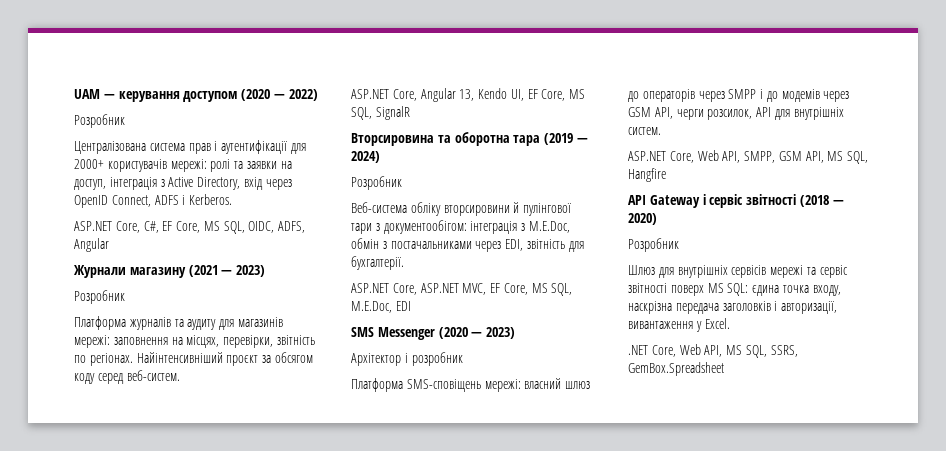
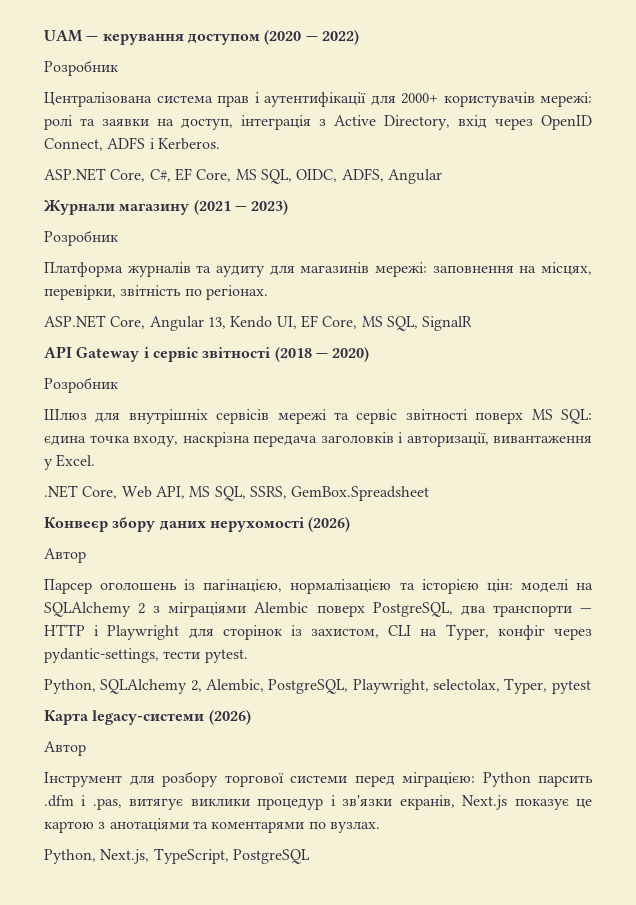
[136,352,313,366] [74,370,180,384] Найінтенсивніший проєкт за обсягом коду серед веб-систем. -> (268, 292) none
[351,132,588,146] [351,151,380,163] [351,176,402,190] [351,202,572,216] [351,220,570,234] [351,238,584,252] [351,256,404,270] [351,283,573,296] [351,301,411,313] [351,327,516,340] [351,352,463,366] [351,378,591,392] [628,89,850,102] [628,107,844,120] [628,127,661,135] [628,150,869,164] [628,168,666,182] // Вторсировина та оборотна тара (2019 — 2024) // Розробник // Веб-система обліку вторсировини й пулінгової тари з документообігом: інтеграція з M.E.Doc, обмін з постачальниками через EDI, звітність для бухгалтерії. // ASP.NET Core, ASP.NET MVC, EF Core, MS SQL, M.E.Doc, EDI // SMS Messenger (2020 — 2023) // Архітектор і розробник // Платформа SMS-сповіщень мережі: власний шлюз до операторів через SMPP і до модемів через GSM API, черги розсилок, API для внутрішніх систем. // ASP.NET Core, Web API, SMPP, GSM API, MS SQL, Hangfire -> (473, 323) none
(724, 369) none -> [44,517,351,532] [44,548,86,563] [44,579,593,594] [44,602,592,617] [44,624,592,640] [44,648,248,663] [44,678,591,694] [44,710,251,725] [44,741,86,756] [44,771,593,787] [44,795,592,810] [44,818,380,833] [44,848,310,864] // Конвеєр збору даних нерухомості (2026) // Автор // Парсер оголошень із пагінацією, нормалізацією та історією цін: моделі на SQLAlchemy 2 з міграціями Alembic поверх PostgreSQL, два транспорти — HTTP і Playwright для сторінок із захистом, CLI на Typer, конфіг через pydantic-settings, тести pytest. // Python, SQLAlchemy 2, Alembic, PostgreSQL, Playwright, selectolax, Typer, pytest // Карта legacy-системи (2026) // Автор // Інструмент для розбору торгової системи перед міграцією: Python парсить .dfm і .pas, витягує виклики процедур і зв'язки екранів, Next.js показує це картою з анотаціями та коментарями по вузлах. // Python, Next.js, TypeScript, PostgreSQL

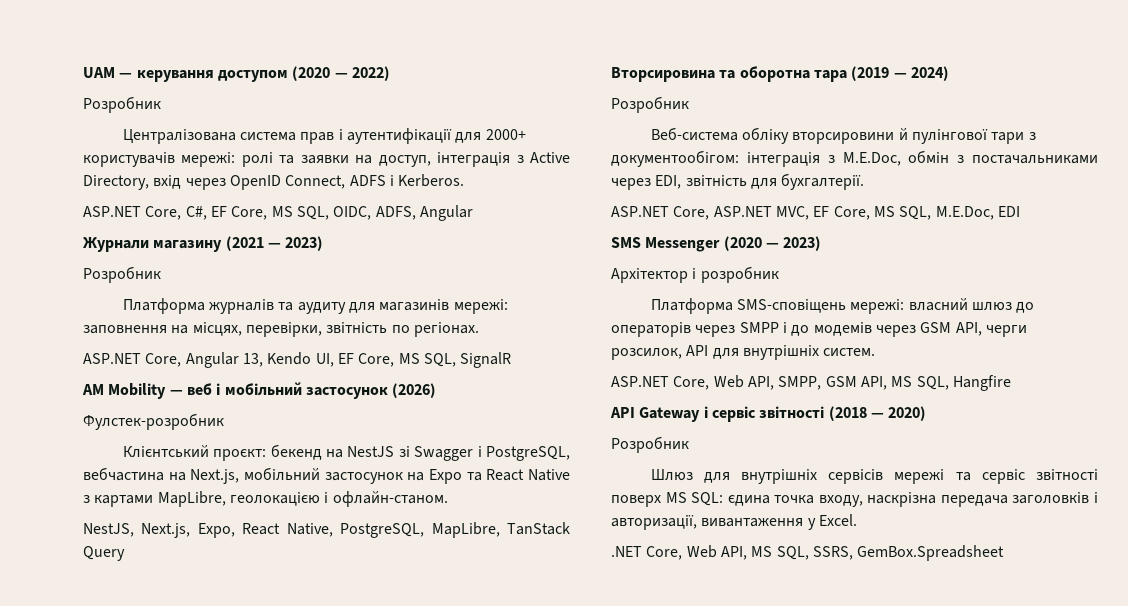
(473, 323) none -> [82,382,437,399] [83,413,224,430] [122,444,570,461] [83,467,570,484] [83,491,448,507] [83,522,570,538] [83,546,125,561] [611,66,949,82] [611,96,689,113] [650,127,1036,144] [611,150,1098,167] [611,173,865,190] [611,206,1020,220] [611,236,822,252] [611,266,779,283] [650,298,1035,314] [611,322,1027,337] [611,345,876,360] [611,375,1011,391] // AM Mobility — веб і мобільний застосунок (2026) // Фулстек-розробник // Клієнтський проєкт: бекенд на NestJS зі Swagger і PostgreSQL, вебчастина на Next.js, мобільний застосунок на Expo та React Native з картами MapLibre, геолокацією і офлайн-станом. // NestJS, Next.js, Expo, React Native, PostgreSQL, MapLibre, TanStack Query // Вторсировина та оборотна тара (2019 — 2024) // Розробник // Веб-система обліку вторсировини й пулінгової тари з документообігом: інтеграція з M.E.Doc, обмін з постачальниками через EDI, звітність для бухгалтерії. // ASP.NET Core, ASP.NET MVC, EF Core, MS SQL, M.E.Doc, EDI // SMS Messenger (2020 — 2023) // Архітектор і розробник // Платформа SMS-сповіщень мережі: власний шлюз до операторів через SMPP і до модемів через GSM API, черги розсилок, API для внутрішніх систем. // ASP.NET Core, Web API, SMPP, GSM API, MS SQL, Hangfire
[44,517,351,532] [44,548,86,563] [44,579,593,594] [44,602,592,617] [44,624,592,640] [44,648,248,663] [44,678,591,694] [44,710,251,725] [44,741,86,756] [44,771,593,787] [44,795,592,810] [44,818,380,833] [44,848,310,864] // Конвеєр збору даних нерухомості (2026) // Автор // Парсер оголошень із пагінацією, нормалізацією та історією цін: моделі на SQLAlchemy 2 з міграціями Alembic поверх PostgreSQL, два транспорти — HTTP і Playwright для сторінок із захистом, CLI на Typer, конфіг через pydantic-settings, тести pytest. // Python, SQLAlchemy 2, Alembic, PostgreSQL, Playwright, selectolax, Typer, pytest // Карта legacy-системи (2026) // Автор // Інструмент для розбору торгової системи перед міграцією: Python парсить .dfm і .pas, витягує виклики процедур і зв'язки екранів, Next.js показує це картою з анотаціями та коментарями по вузлах. // Python, Next.js, TypeScript, PostgreSQL -> (1005, 553) none

